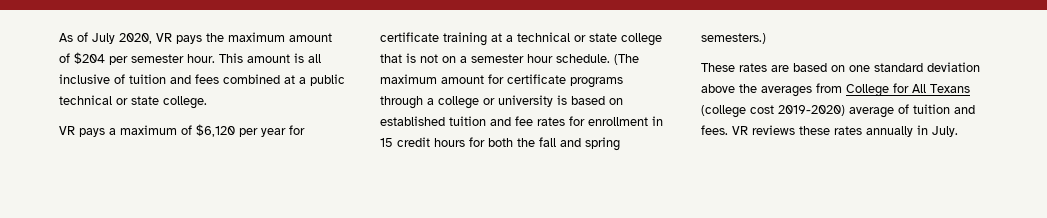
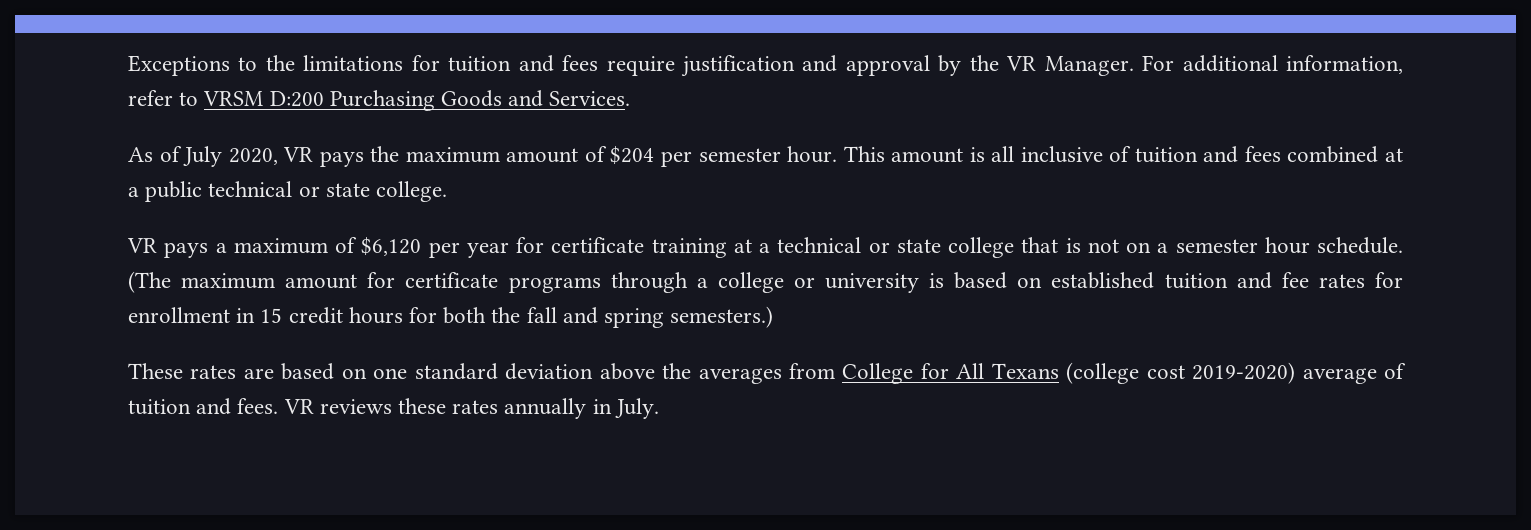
(59, 37) none -> [128,55,1403,77] [128,90,631,111] Exceptions to the limitations for tuition and fees require justification and approval by the VR Manager. For additional information, refer to VRSM D:200 Purchasing Goods and Services. //

